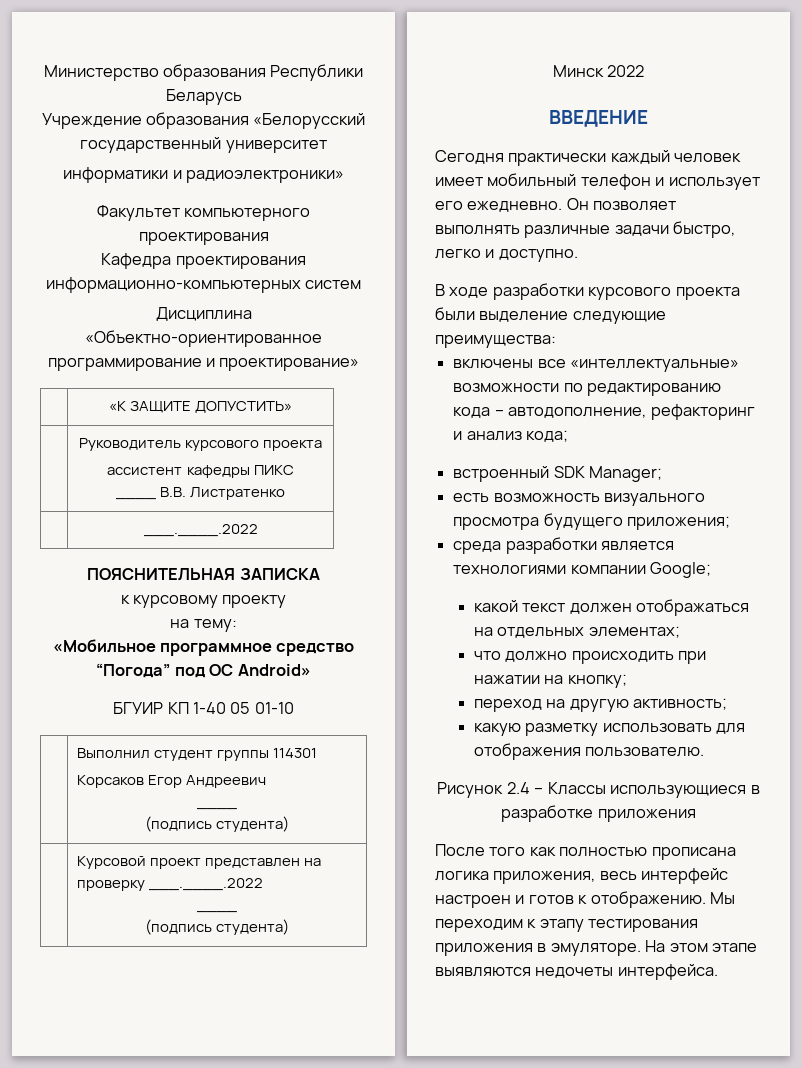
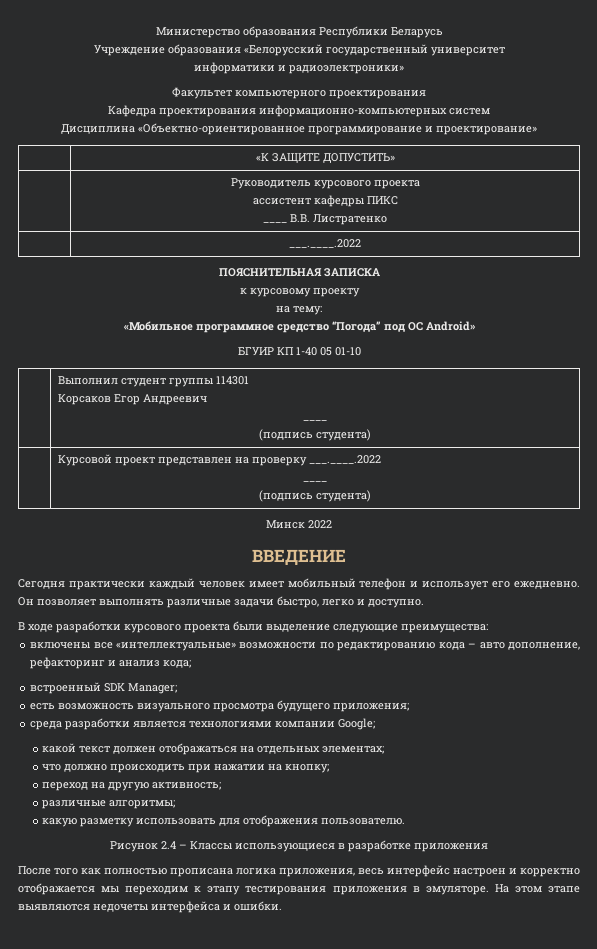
[508,407,647,418] автодополнение, -> [479,642,580,650] авто дополнение,
(728, 704) none -> [42,800,176,809] // различные алгоритмы;
[528,891,736,908] готов к отображению. Мы -> [520,868,580,877] [18,883,120,895] корректно отображается мы
[617,964,718,980] интерфейса. -> [151,901,282,913] интерфейса и ошибки.

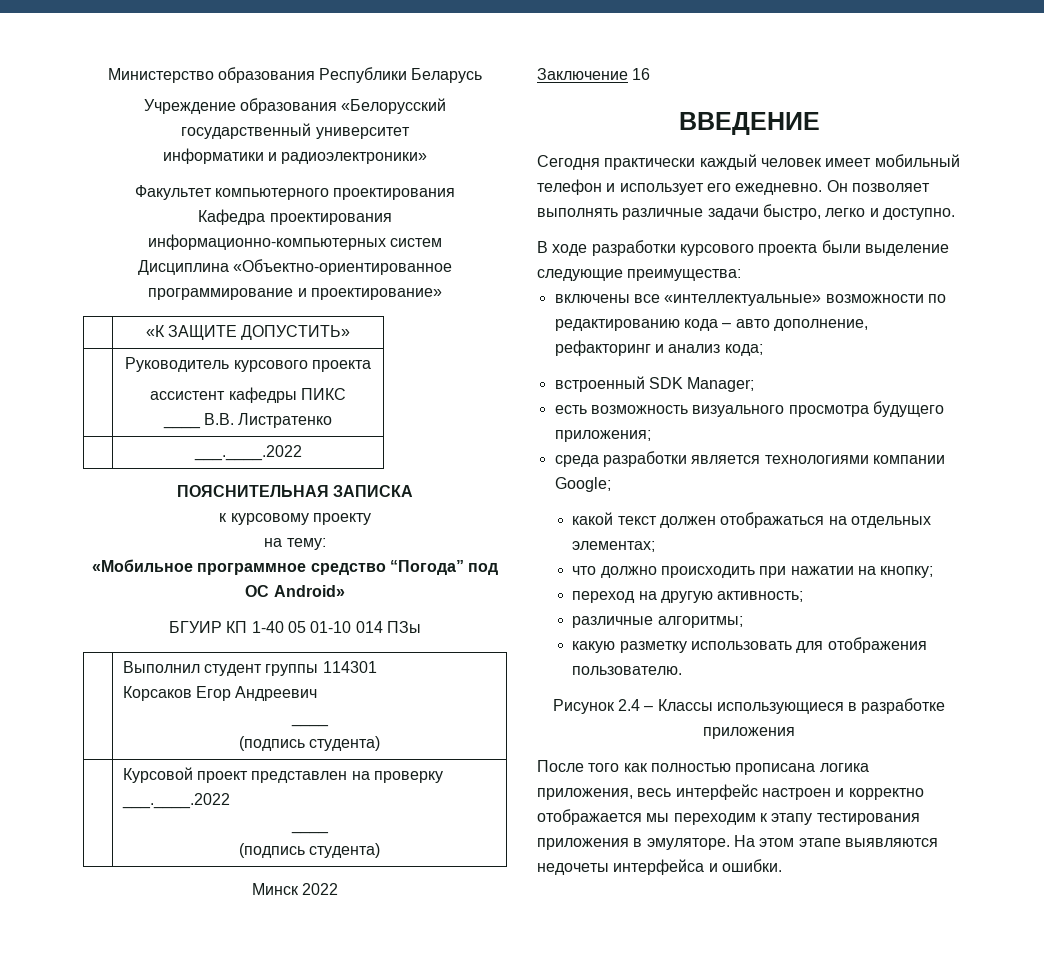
(361, 351) none -> [355,621,421,633] 014 ПЗы
(332, 524) none -> [537,68,651,80] // Заключение 16

